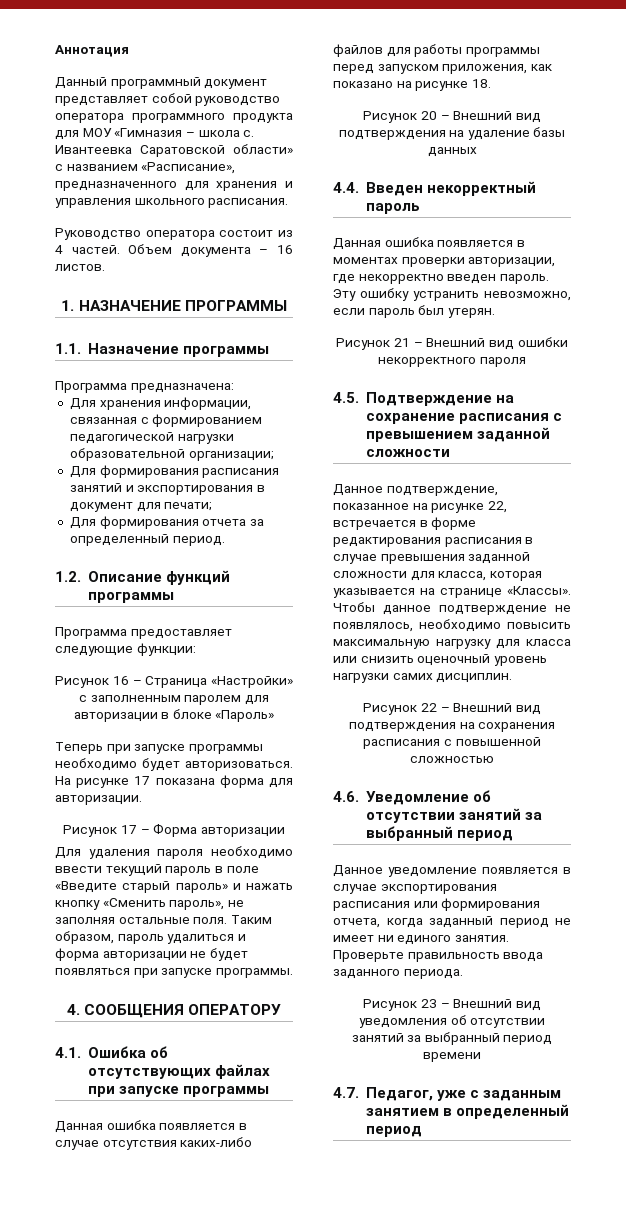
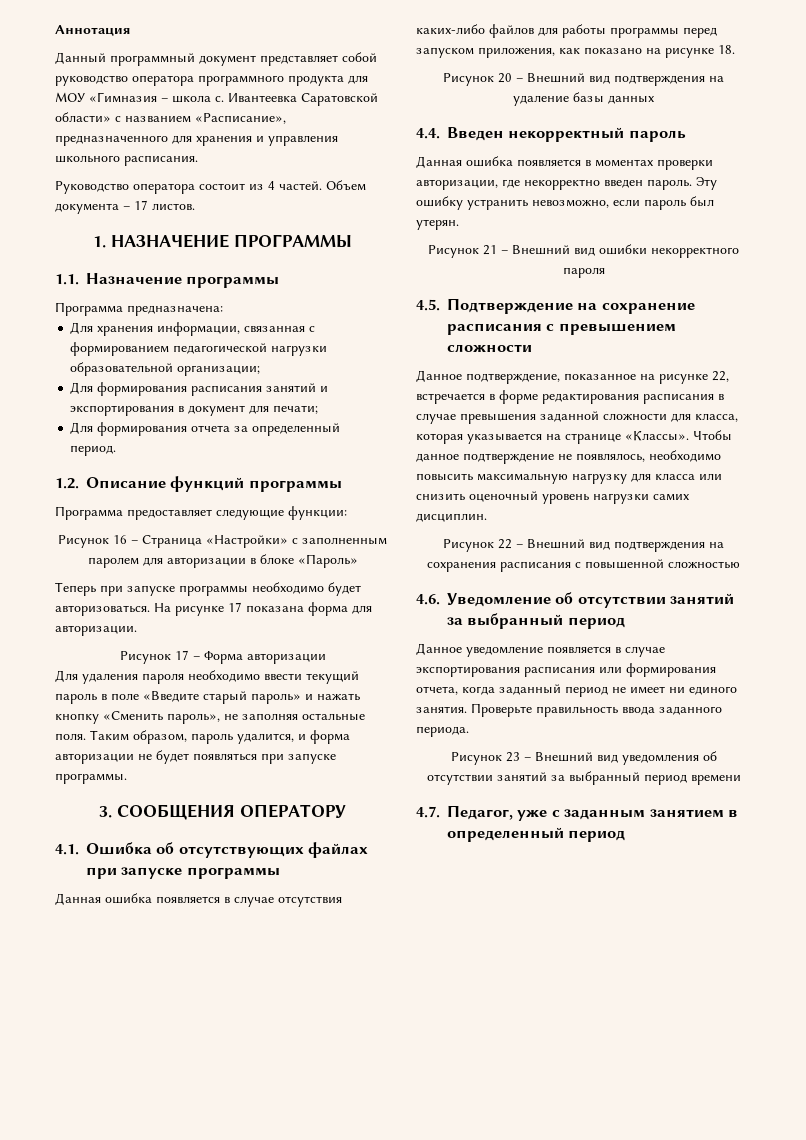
[277,245,293,254] 16 -> [134,200,148,210] 17
[167,934,235,944] удалиться -> [237,733,294,744] удалится,
[66,1004,80,1015] 4. -> [99,806,113,818] 3.
[476,427,550,442] заданной -> (676, 329) none

